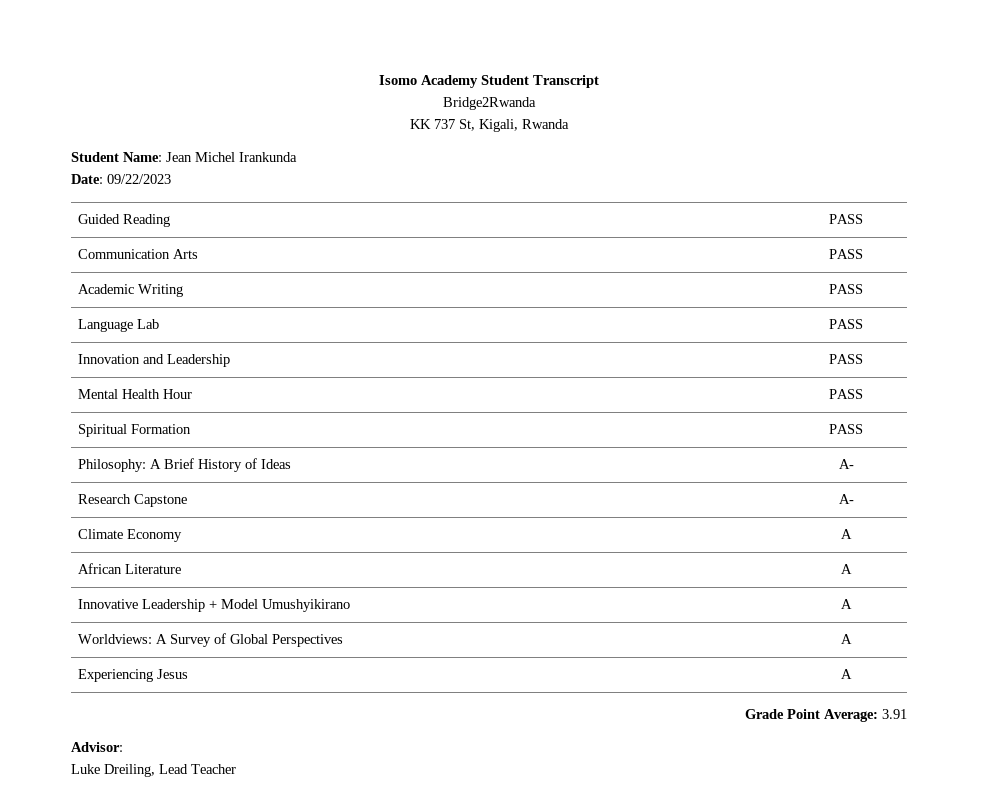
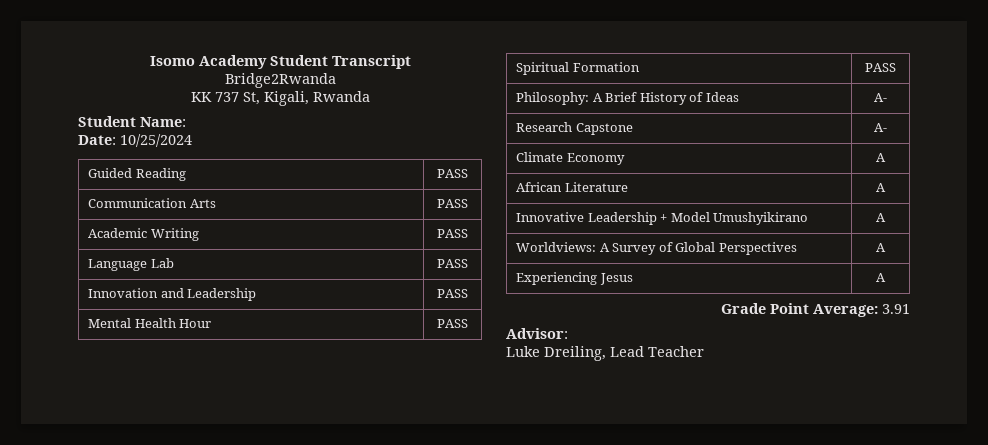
[166,152,297,162] Jean Michel Irankunda -> (186, 122) none
[107,174,171,184] 09/22/2023 -> [120,134,192,147] 10/25/2024

